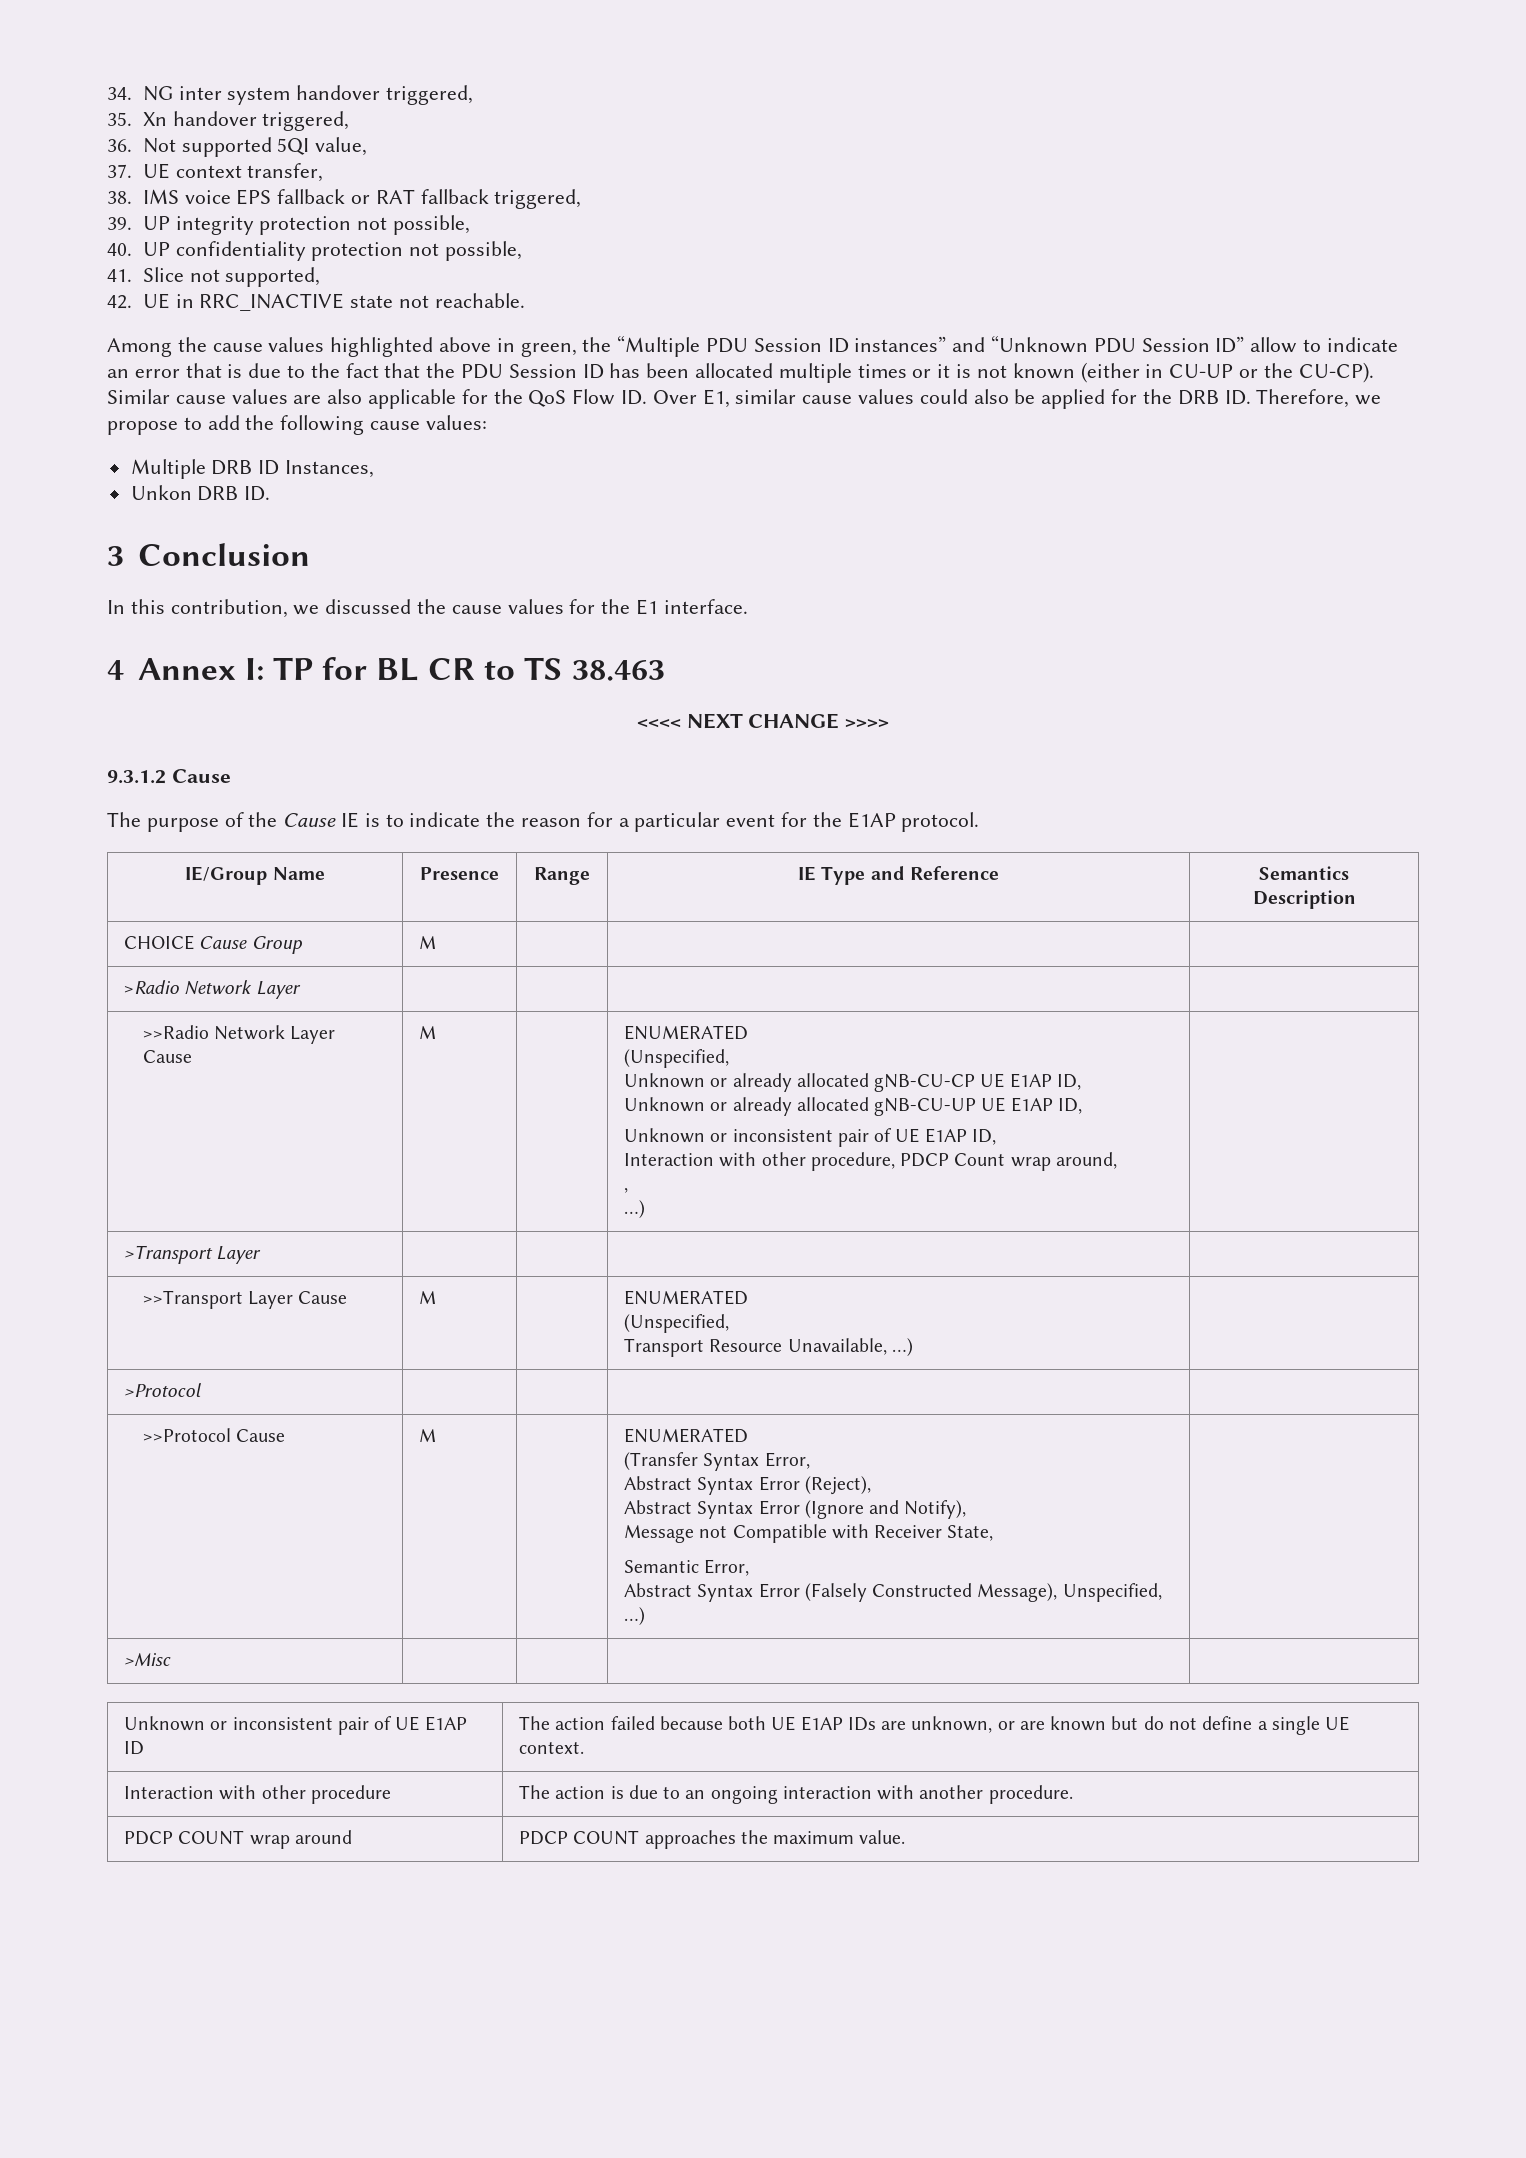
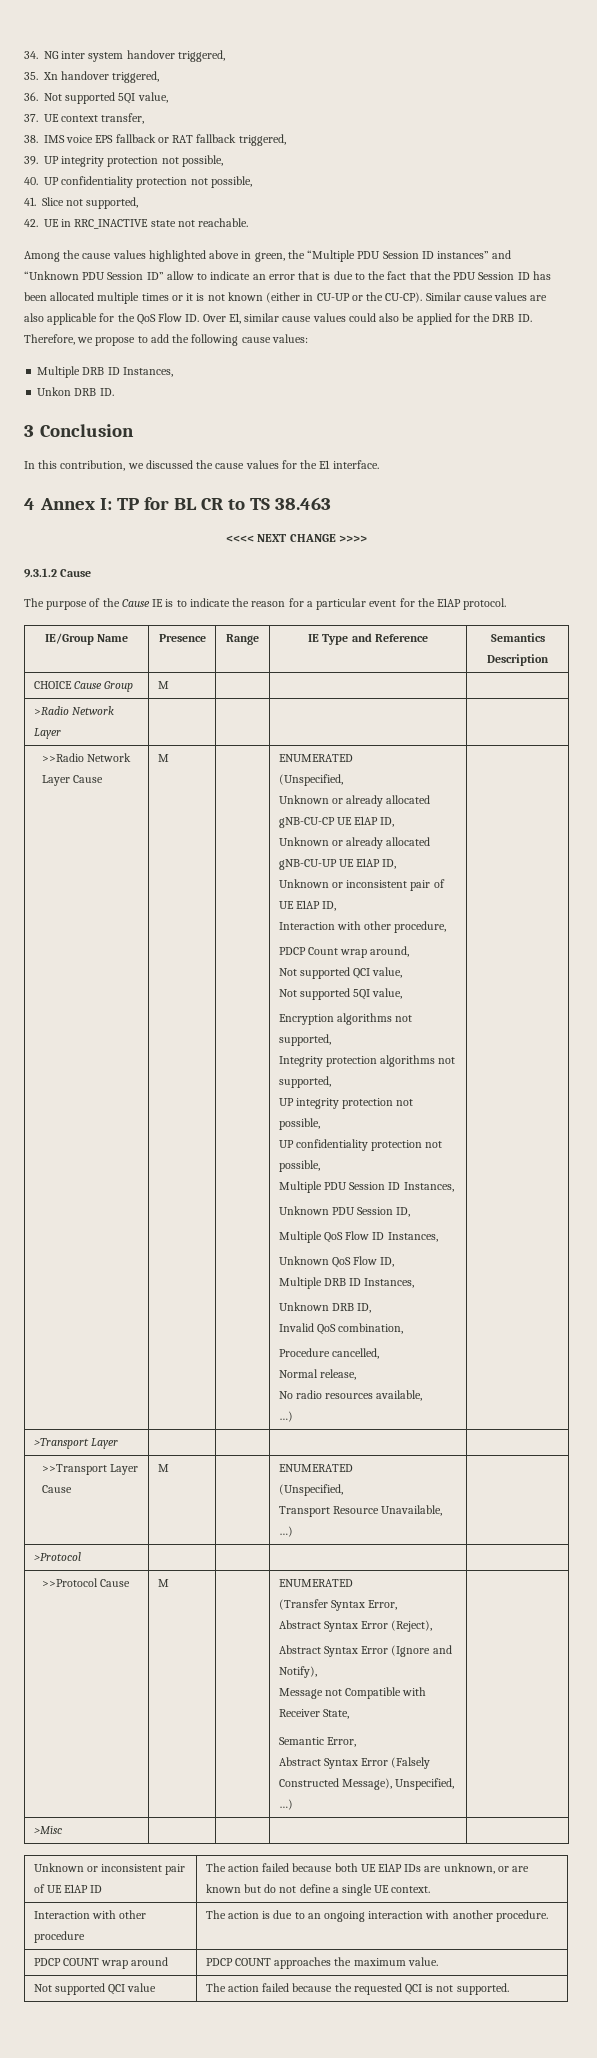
(895, 1161) none -> (447, 927) //
[624,1187,629,1193] , -> [278,967,403,979] [278,988,403,1000] [278,1013,413,1025] [278,1034,331,1046] [278,1055,456,1067] [278,1076,331,1088] [278,1098,414,1109] [278,1118,320,1130] [278,1139,443,1151] [278,1160,320,1172] [278,1181,454,1193] [278,1206,411,1217] [278,1231,438,1243] [278,1256,395,1268] [278,1277,415,1289] [278,1302,372,1313] [278,1323,404,1335] [278,1348,379,1359] [278,1369,356,1380] [278,1390,423,1401] Not supported QCI value, // Not supported 5QI value, // Encryption algorithms not supported, // Integrity protection algorithms not supported, // UP integrity protection not possible, // UP confidentiality protection not possible, // Multiple PDU Session ID Instances, // Unknown PDU Session ID, // Multiple QoS Flow ID Instances, // Unknown QoS Flow ID, // Multiple DRB ID Instances, // Unknown DRB ID, // Invalid QoS combination, // Procedure cancelled, // Normal release, // No radio resources available,
(906, 1837) none -> [33,1983,157,1995] [205,1983,509,1995] // Not supported QCI value | The action failed because the requested QCI is not supported.

